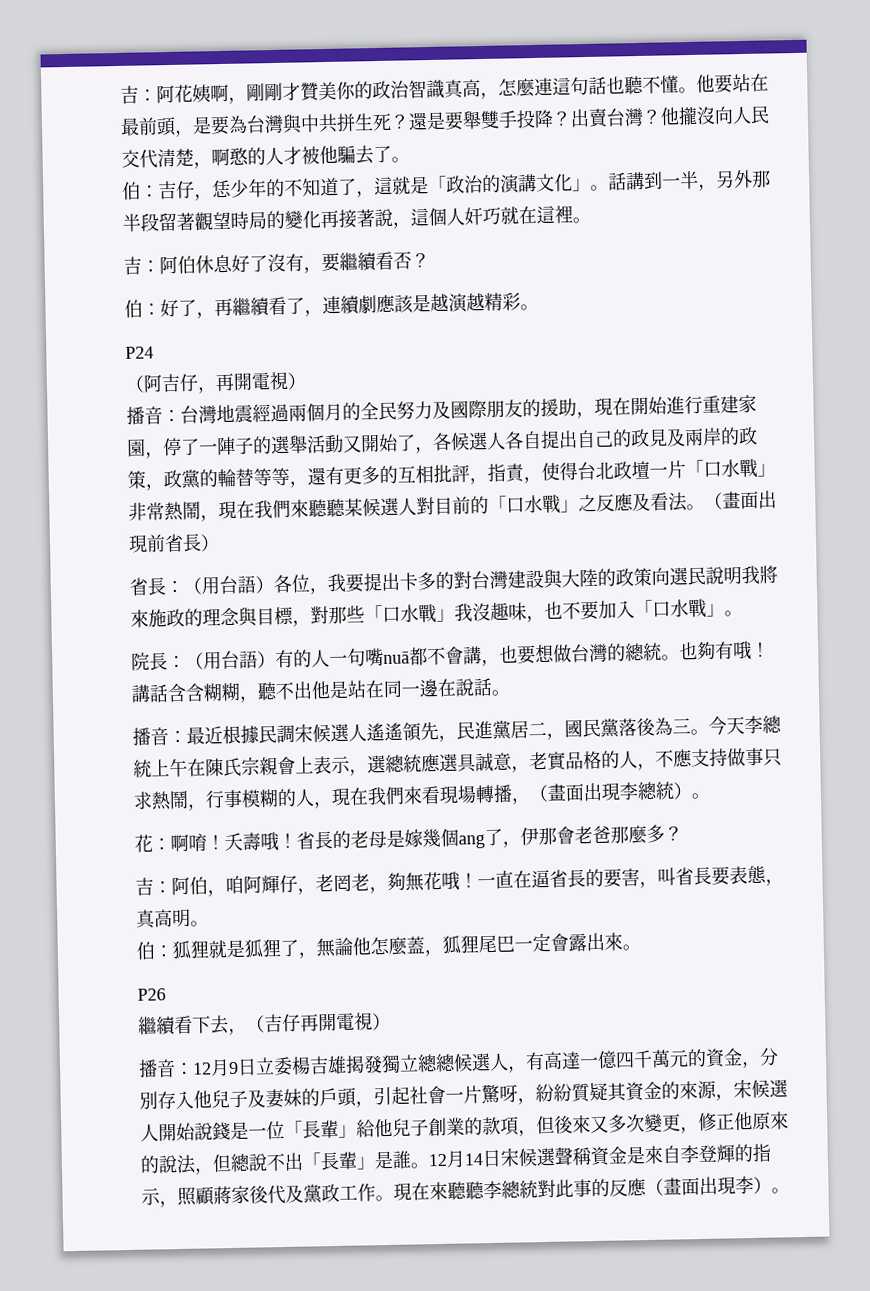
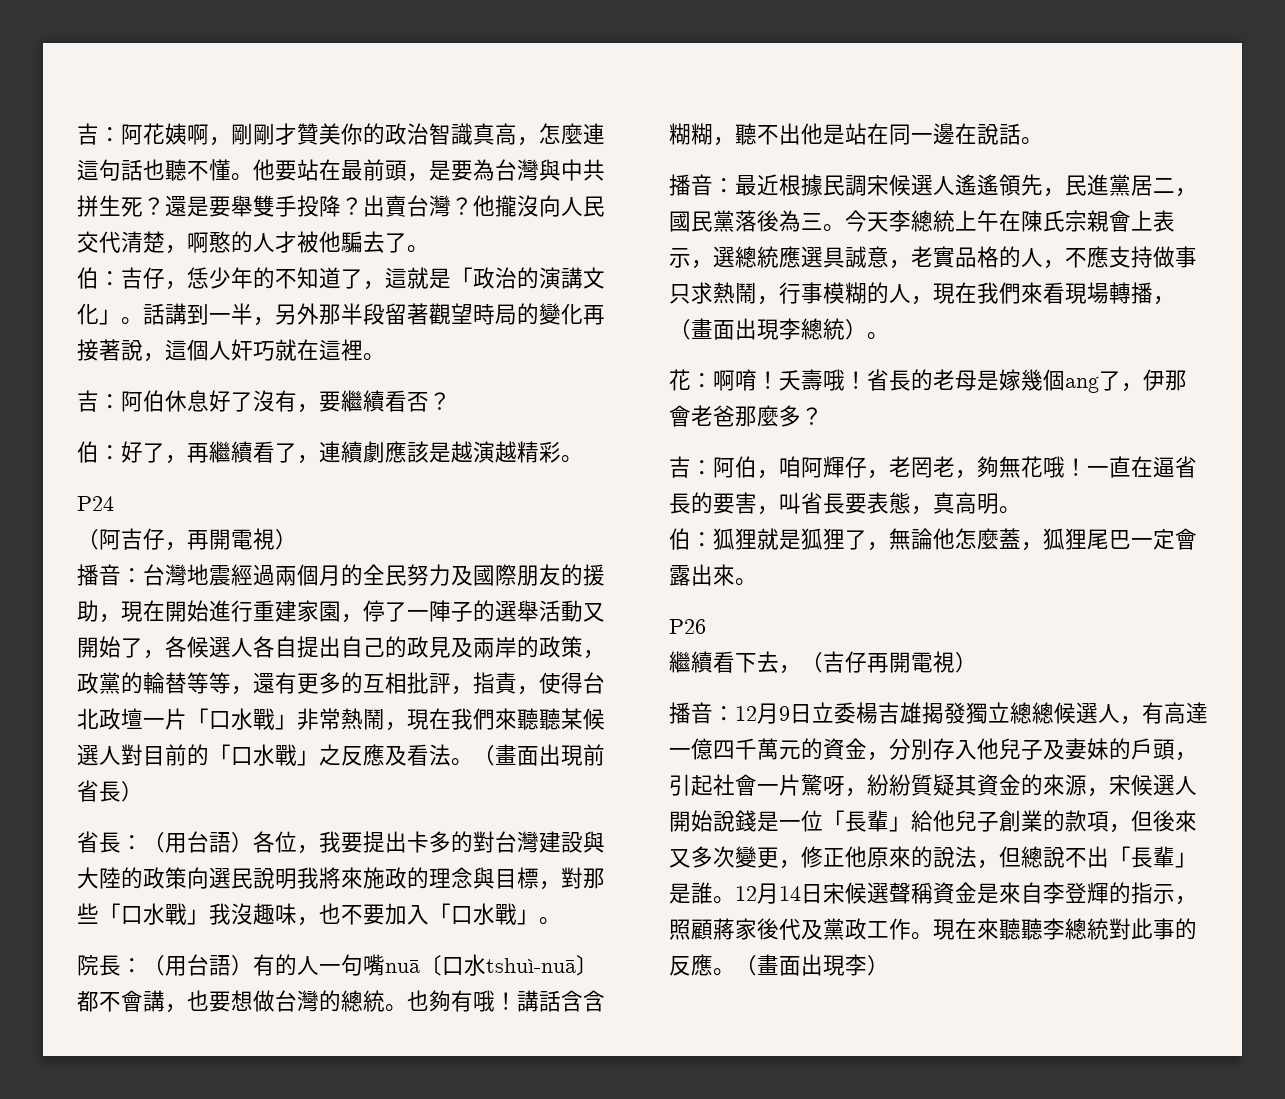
(410, 657) none -> [420,954,598,976] 〔口水tshuì-nuā〕
(647, 1187) none -> [713,968,735,976] 。
[771,1187,790,1194] 。 -> (889, 965) none

